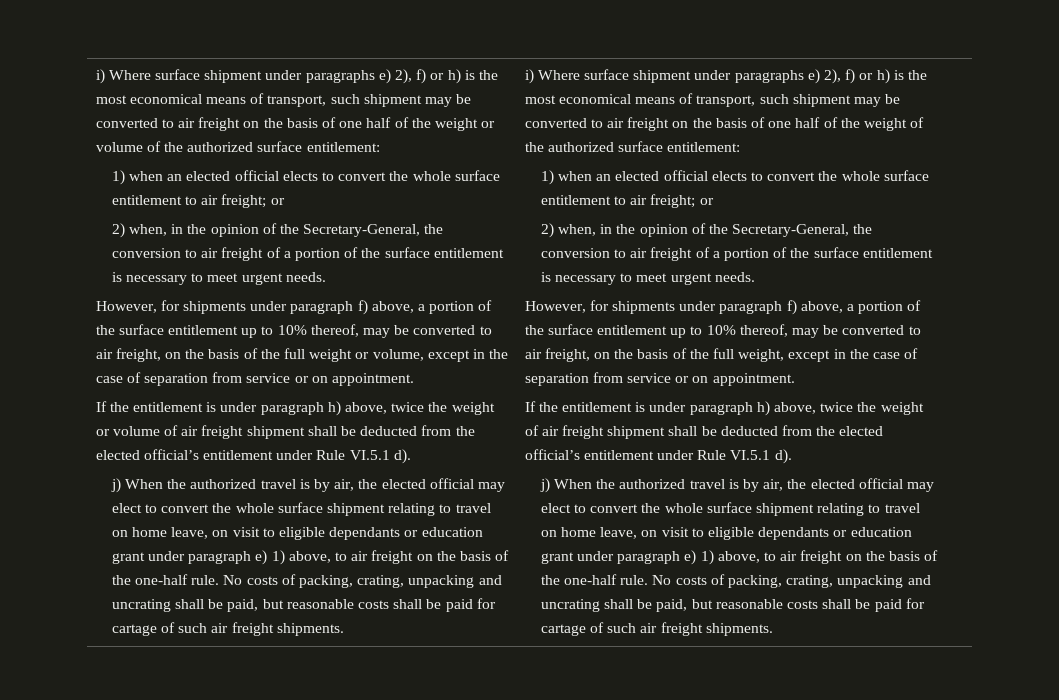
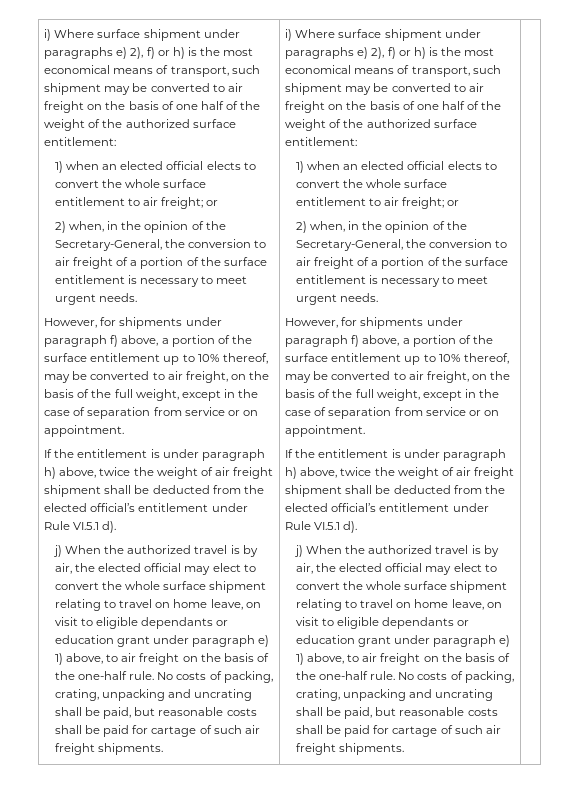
[481,121,496,128] [95,142,143,152] or volume -> (86, 125) none
[309,349,424,362] weight or volume, -> [135,389,179,401] weight,
[95,426,160,436] or volume -> (198, 473) none

